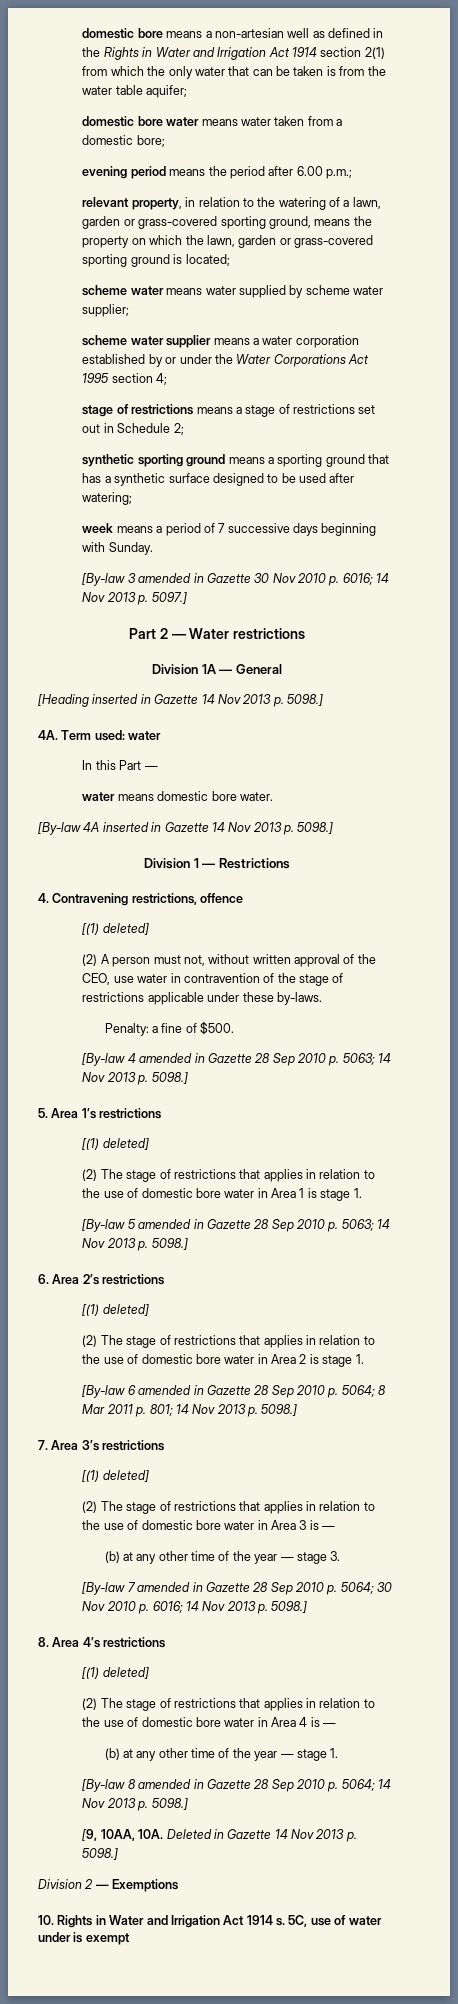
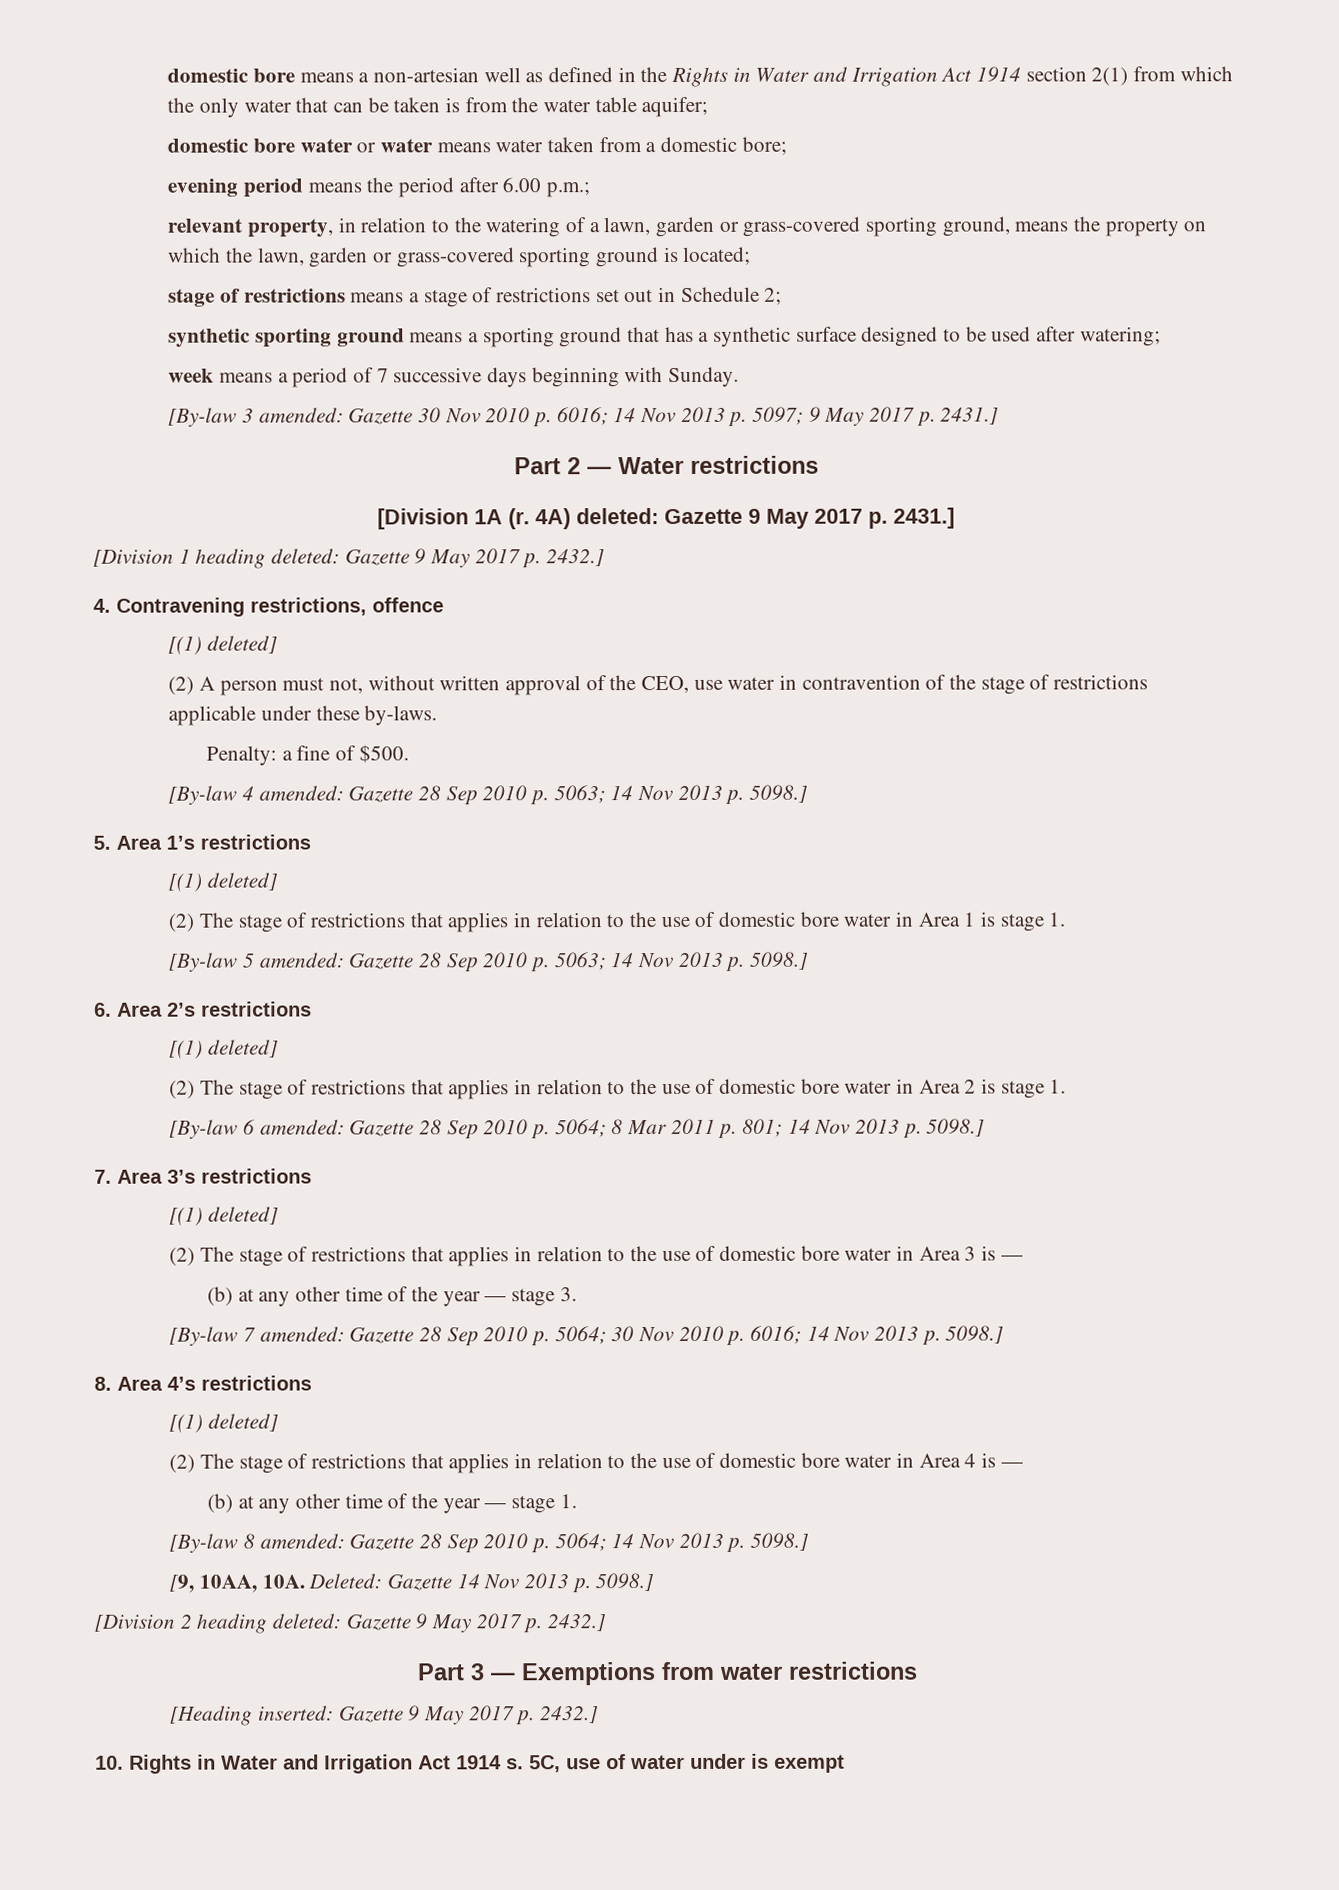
(200, 121) none -> [356,138,433,153] or water
[82,285,384,298] [82,304,130,317] [82,335,359,348] [82,354,370,367] [82,373,168,385] // scheme water means water supplied by scheme water supplier; // scheme water supplier means a water corporation established by or under the Water Corporations Act 1995 section 4; -> (752, 255) none
[138,573,204,583] amended in -> [258,407,344,423] amended:
[151,592,187,604] 5097.] -> [752,406,1000,427] 5097; 9 May 2017 p. 2431.]
[152,664,282,675] [38,694,323,707] [38,730,162,741] [82,760,158,770] [82,791,273,801] [38,822,334,835] [144,858,290,869] Division 1A — General // [Heading inserted in Gazette 14 Nov 2013 p. 5098.] // 4A. Term used: water // In this Part — // water means domestic bore water. // [By-law 4A inserted in Gazette 14 Nov 2013 p. 5098.] // Division 1 — Restrictions -> [377,507,955,530] [93,548,606,569] [Division 1A (r. 4A) deleted: Gazette 9 May 2017 p. 2431.] // [Division 1 heading deleted: Gazette 9 May 2017 p. 2432.]
[139,1053,205,1063] amended in -> [258,785,344,801] amended:
[138,1219,204,1229] amended in -> [259,952,345,968] amended:
[138,1385,204,1395] amended in -> [259,1119,345,1135] amended:
[137,1582,203,1592] amended in -> [259,1326,345,1342] amended:
[138,1779,204,1789] amended in -> [259,1533,345,1549] amended:
[166,1829,357,1842] [82,1848,119,1860] [38,1879,179,1892] Deleted in Gazette 14 Nov 2013 p. 5098.] // Division 2 — Exemptions -> [308,1573,655,1594] [94,1613,607,1634] [418,1661,918,1686] [170,1705,600,1726] Deleted: Gazette 14 Nov 2013 p. 5098.] // [Division 2 heading deleted: Gazette 9 May 2017 p. 2432.] // Part 3 — Exemptions from water restrictions // [Heading inserted: Gazette 9 May 2017 p. 2432.]

